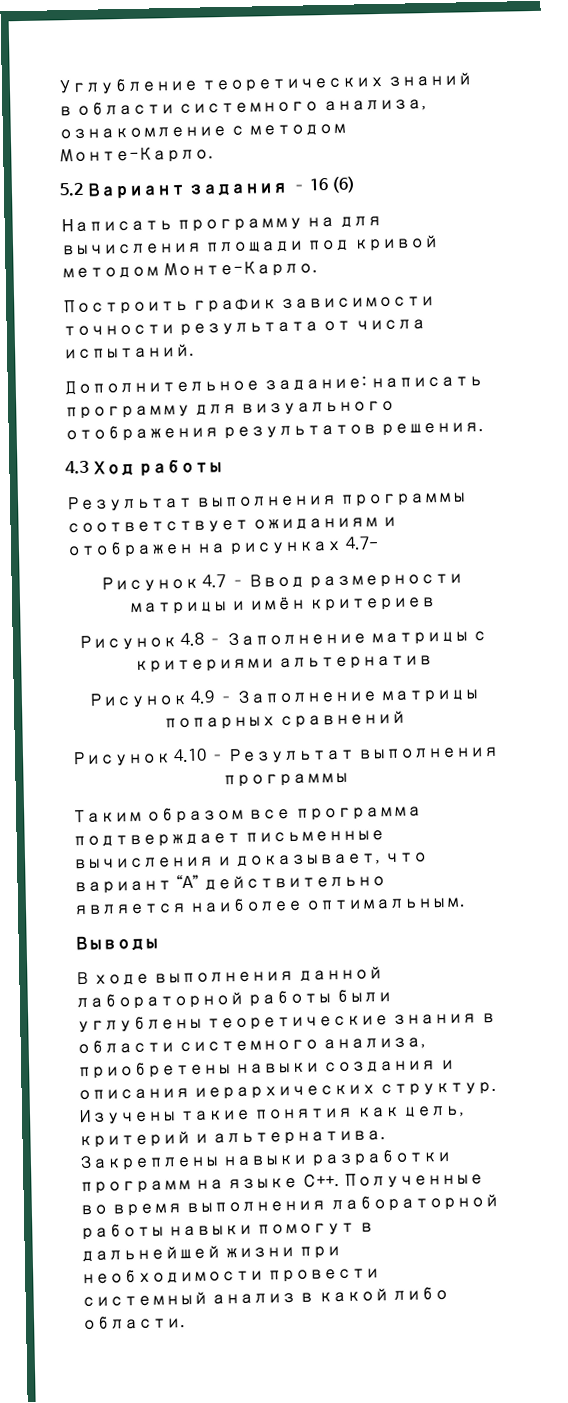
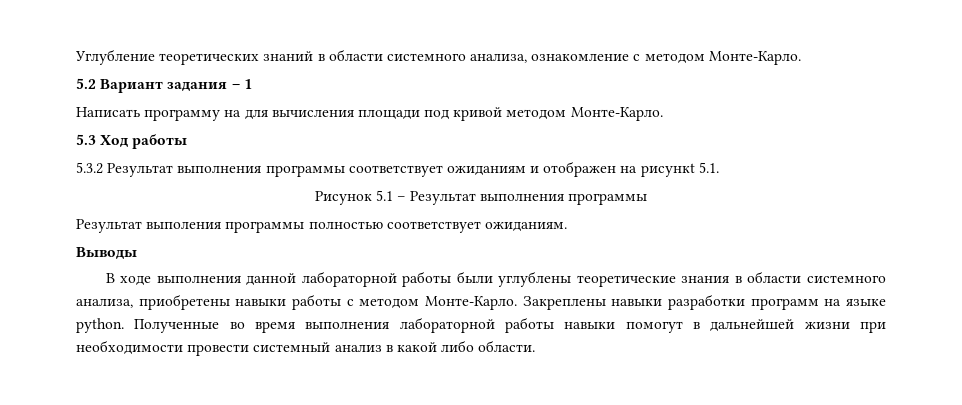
[308,176,356,193] 16 (6) -> [243,79,252,89] 1
[62,295,436,316] [62,319,426,337] [63,343,195,360] [63,376,484,396] [64,400,396,420] [64,422,485,443] [65,460,89,475] Построить график зависимости точности результата от числа испытаний. // Дополнительное задание: написать программу для визуального отображения результатов решения. // 4.3 -> [76,134,96,145] 5.3
(224, 467) none -> [76,162,103,174] 5.3.2
[228,536,379,556] [100,573,463,592] [128,596,437,616] [78,630,487,650] [133,655,434,673] [88,688,480,708] [162,710,407,731] [70,746,500,767] [222,772,349,788] [72,806,422,824] [72,830,386,849] [73,852,428,870] [73,873,387,895] [73,897,467,916] рисунках 4.7- // Рисунок 4.7 – Ввод размерности матрицы и имён критериев // Рисунок 4.8 – Заполнение матрицы с критериями альтернатив // Рисунок 4.9 – Заполнение матрицы попарных сравнений // Рисунок 4.10 – Результат выполнения программы // Таким образом все программа подтверждает письменные вычисления и доказывает, что вариант “A” действительно является наиболее оптимальным. -> [640,162,719,177] [314,190,648,205] [76,219,567,233] рисункt 5.1. // Рисунок 5.1 – Результат выполнения программы // Результат выполения программы полностью соответствует ожиданиям.
[323,1059,455,1074] [77,1081,498,1101] [77,1105,465,1125] [78,1130,387,1149] создания и описания иерархических структур. Изучены такие понятия как цель, критерий и альтернатива. -> [292,294,517,310] работы с методом Монте-Карло.
[301,1173,340,1188] С++. -> [76,318,124,333] python.

